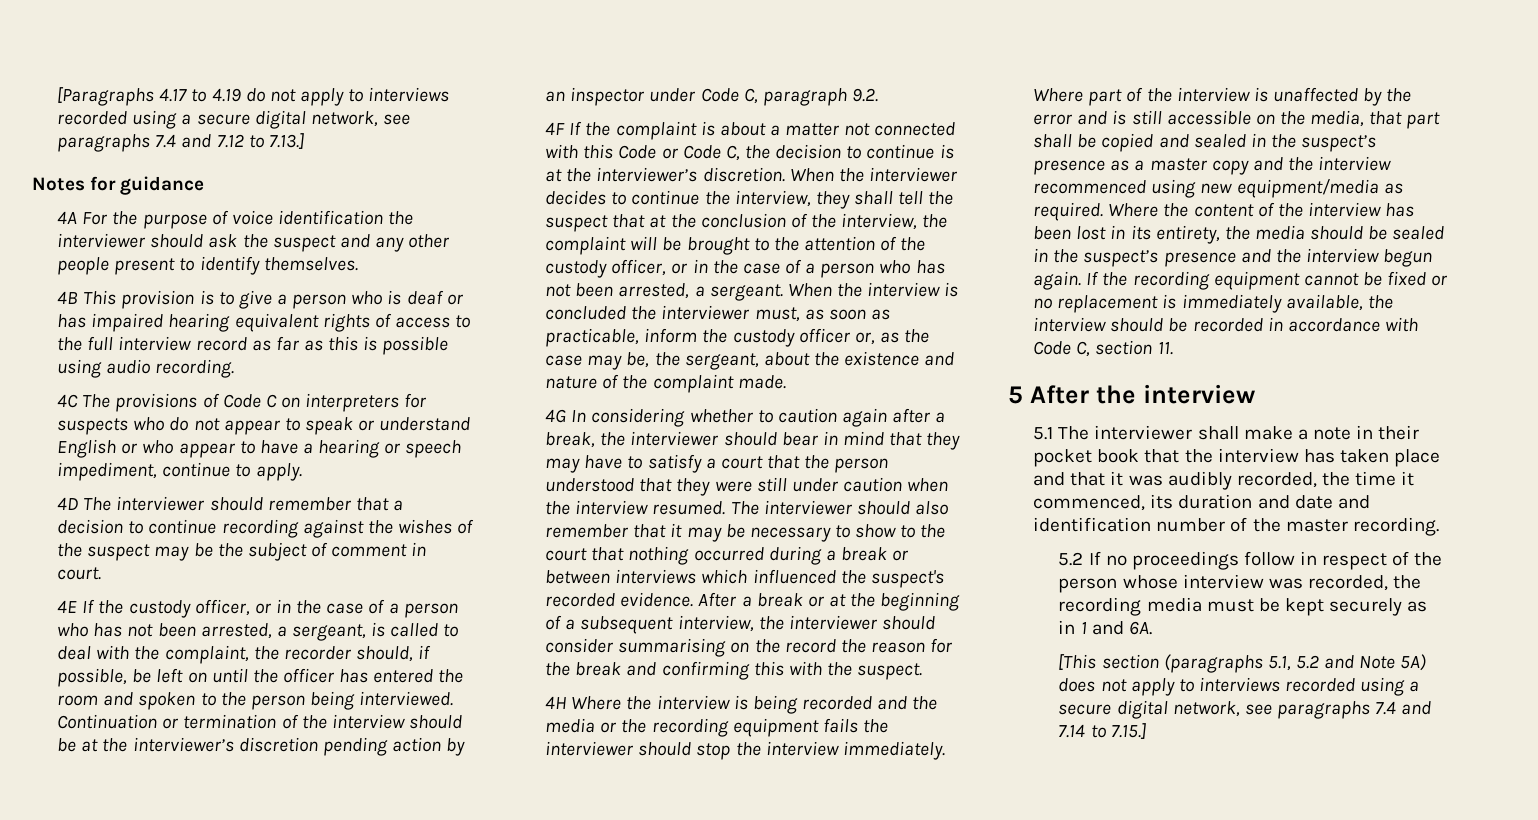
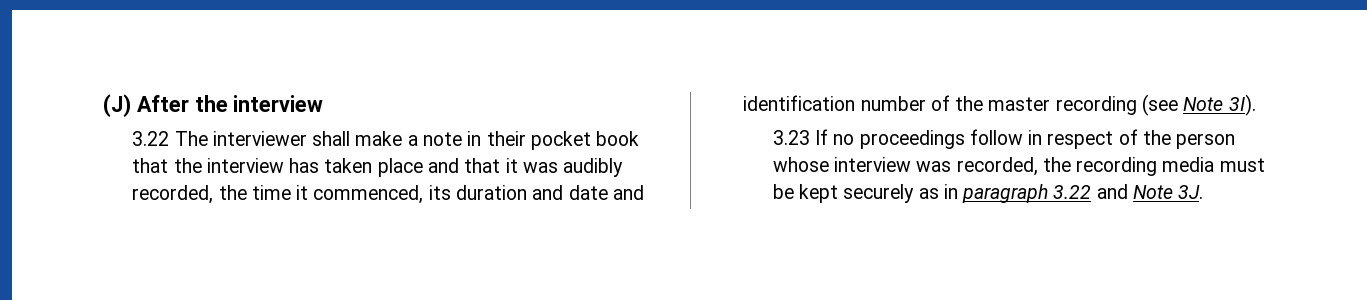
[57,87,450,106] [57,110,411,129] [57,133,304,152] [32,176,205,195] [57,210,414,229] [57,233,451,252] [57,256,358,275] [57,290,464,309] [57,313,472,332] [57,336,449,355] [57,359,235,378] [57,393,428,412] [57,417,471,435] [57,439,462,458] [57,462,302,481] [57,496,404,511] [57,519,475,538] [57,542,427,561] [57,567,102,580] [57,599,458,618] [57,622,460,641] [57,645,432,664] [57,668,464,687] [57,691,454,710] [57,714,463,729] [57,737,466,756] [545,87,879,106] [545,121,956,140] [545,144,954,161] [545,167,959,182] [545,190,954,209] [545,213,948,232] [545,236,926,255] [545,259,945,278] [545,282,959,301] [545,305,891,322] [545,328,930,347] [545,351,955,370] [545,374,786,393] [545,408,946,427] [545,431,961,450] [545,454,889,473] [545,477,949,496] [545,500,950,515] [545,523,946,542] [545,546,910,565] [545,569,944,588] [545,592,961,611] [545,615,936,634] [545,638,954,657] [545,661,923,680] [545,695,938,714] [545,718,889,737] [545,741,945,760] [1033,87,1412,106] [1033,110,1441,129] [1033,133,1377,152] [1033,156,1392,175] [1033,179,1403,198] [1033,202,1415,221] [1033,225,1445,244] [1033,248,1433,267] [1033,271,1449,290] [1033,294,1393,313] [1033,317,1419,332] [1033,340,1173,357] [1008,386,1023,404] [Paragraphs 4.17 to 4.19 do not apply to interviews recorded using a secure digital network, see paragraphs 7.4 and 7.12 to 7.13.] // Notes for guidance // 4A For the purpose of voice identification the interviewer should ask the suspect and any other people present to identify themselves. // 4B This provision is to give a person who is deaf or has impaired hearing equivalent rights of access to the full interview record as far as this is possible using audio recording. // 4C The provisions of Code C on interpreters for suspects who do not appear to speak or understand English or who appear to have a hearing or speech impediment, continue to apply. // 4D The interviewer should remember that a decision to continue recording against the wishes of the suspect may be the subject of comment in court. // 4E If the custody officer, or in the case of a person who has not been arrested, a sergeant, is called to deal with the complaint, the recorder should, if possible, be left on until the officer has entered the room and spoken to the person being interviewed. Continuation or termination of the interview should be at the interviewer’s discretion pending action by an inspector under Code C, paragraph 9.2. // 4F If the complaint is about a matter not connected with this Code or Code C, the decision to continue is at the interviewer’s discretion. When the interviewer decides to continue the interview, they shall tell the suspect that at the conclusion of the interview, the complaint will be brought to the attention of the custody officer, or in the case of a person who has not been arrested, a sergeant. When the interview is concluded the interviewer must, as soon as practicable, inform the custody officer or, as the case may be, the sergeant, about the existence and nature of the complaint made. // 4G In considering whether to caution again after a break, the interviewer should bear in mind that they may have to satisfy a court that the person understood that they were still under caution when the interview resumed. The interviewer should also remember that it may be necessary to show to the court that nothing occurred during a break or between interviews which influenced the suspect's recorded evidence. After a break or at the beginning of a subsequent interview, the interviewer should consider summarising on the record the reason for the break and confirming this with the suspect. // 4H Where the interview is being recorded and the media or the recording equipment fails the interviewer should stop the interview immediately. Where part of the interview is unaffected by the error and is still accessible on the media, that part shall be copied and sealed in the suspect’s presence as a master copy and the interview recommenced using new equipment/media as required. Where the content of the interview has been lost in its entirety, the media should be sealed in the suspect’s presence and the interview begun again. If the recording equipment cannot be fixed or no replacement is immediately available, the interview should be recorded in accordance with Code C, section 11. // 5 -> [103,94,131,117] (J)
[1033,427,1054,440] 5.1 -> [132,131,170,146] 3.22
[1352,517,1439,536] [1058,552,1084,566] recording. // 5.2 -> [1055,94,1256,116] [772,130,810,145] recording (see Note 3I). // 3.23
[1080,621,1152,635] [1058,654,1427,673] [1058,677,1420,696] [1058,700,1432,719] [1058,723,1146,739] 1 and 6A. // [This section (paragraphs 5.1, 5.2 and Note 5A) does not apply to interviews recorded using a secure digital network, see paragraphs 7.4 and 7.14 to 7.15.] -> [962,184,1204,203] paragraph 3.22 and Note 3J.

